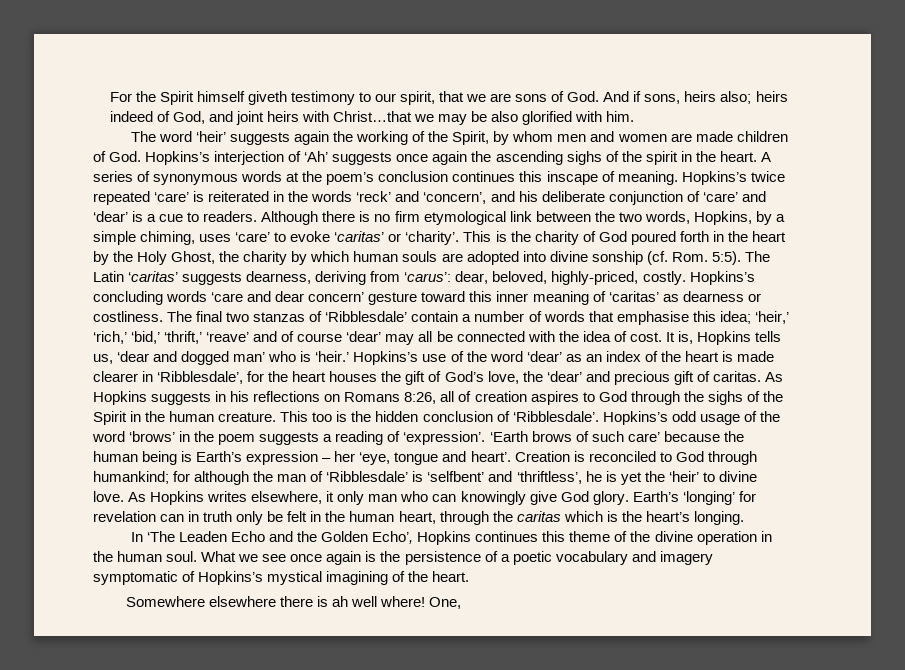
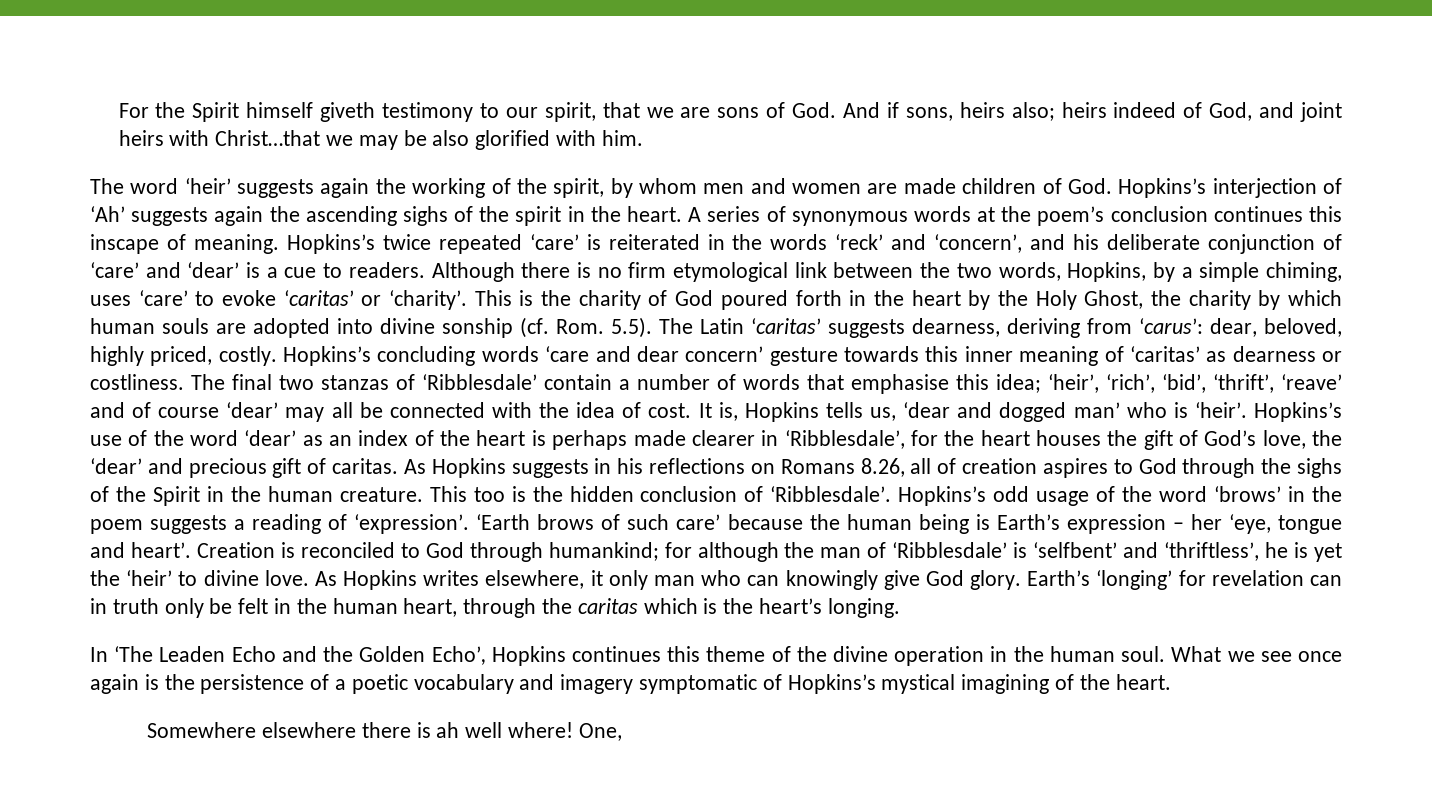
[452,131,490,145] Spirit, -> [553,178,605,198] spirit,
[396,154,429,162] once -> (209, 216) none
[711,251,741,265] 5:5). -> [611,317,652,338] 5.5).
[551,271,639,285] highly-priced, -> [90,346,213,366] highly priced,
[421,291,466,302] toward -> [844,346,920,362] towards
[754,311,789,324] [93,331,203,344] ‘heir,’ ‘rich,’ ‘bid,’ ‘thrift,’ -> [1048,374,1274,393] ‘heir’, ‘rich’, ‘bid’, ‘thrift’,
[315,351,350,362] ‘heir.’ -> [1194,402,1247,418] ‘heir’.
(733, 356) none -> [552,430,628,450] perhaps
[404,392,437,404] 8:26, -> [860,458,905,477] 8.26,

